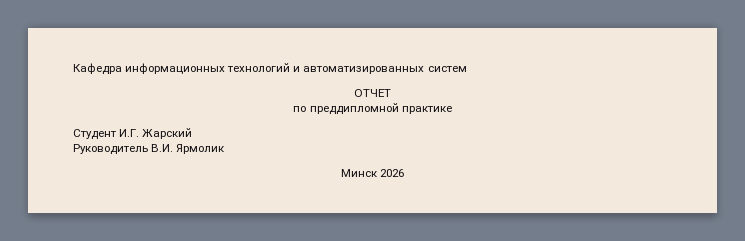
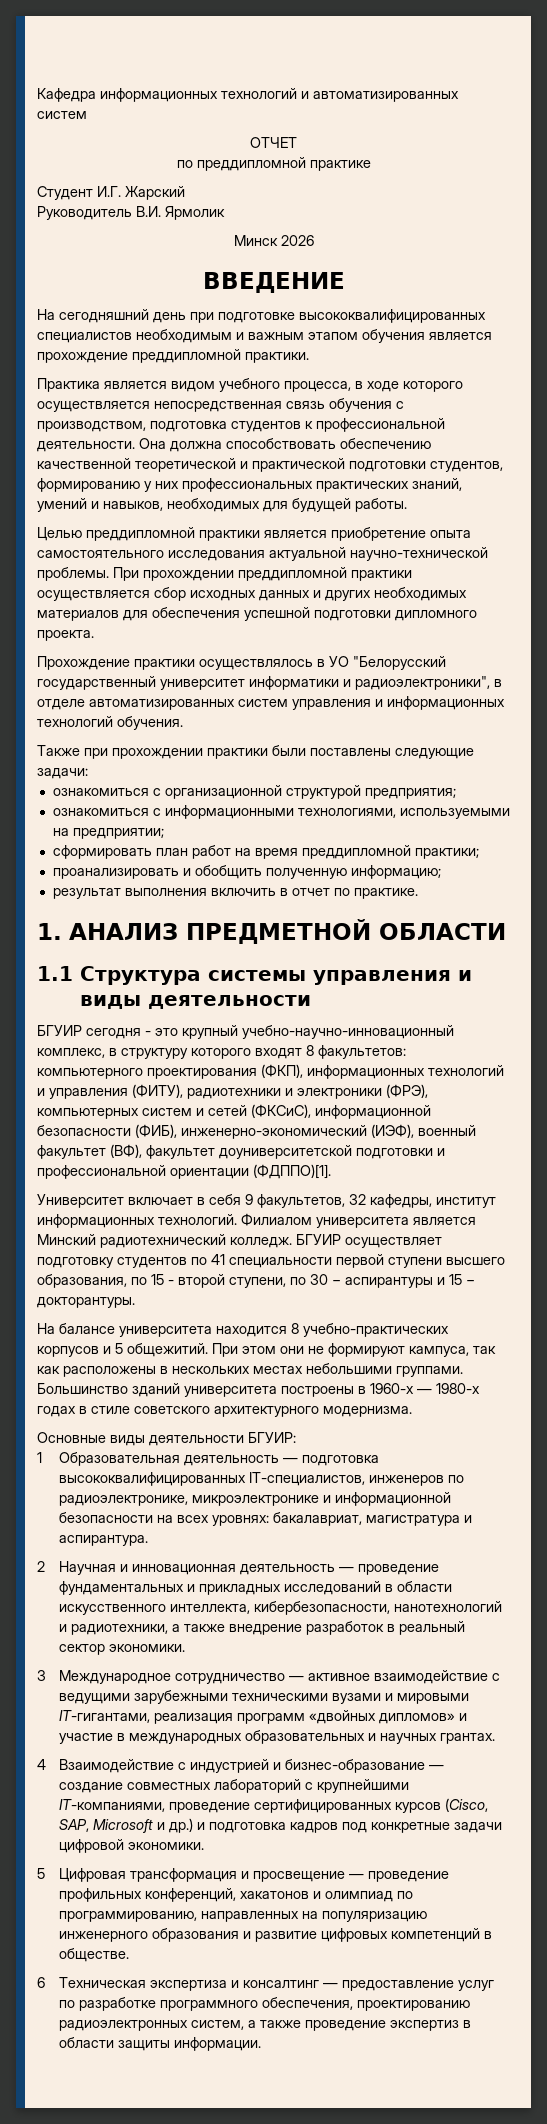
(405, 173) none -> [202,272,345,293] [37,309,486,323] [37,329,492,343] [37,349,309,363] [37,378,463,392] [37,398,404,412] [37,418,445,432] [37,438,431,452] [37,458,503,472] [37,478,462,492] [37,498,407,512] [37,527,471,541] [37,547,488,561] [37,567,412,581] [37,587,467,601] [37,607,477,621] [37,630,94,641] [37,656,446,670] [37,676,502,690] [37,696,505,710] [37,716,183,730] [37,745,474,759] [37,768,88,779] [52,785,456,799] [52,805,510,819] [52,828,164,839] [52,845,479,859] [52,865,441,879] [52,888,418,899] [37,919,507,944] [37,966,473,985] [80,995,312,1009] [37,1025,454,1039] [37,1045,406,1059] [37,1064,504,1079] [37,1084,428,1099] [37,1104,431,1119] [37,1124,476,1139] [37,1144,445,1159] [37,1164,331,1179] [37,1194,496,1208] [37,1213,476,1228] [37,1234,442,1248] [37,1254,505,1268] [37,1274,475,1288] [37,1297,135,1308] [37,1323,449,1337] [37,1343,496,1357] [37,1363,463,1377] [37,1383,480,1397] [37,1406,412,1417] [37,1432,296,1446] [37,1452,380,1466] [59,1472,465,1486] [59,1492,452,1506] [59,1512,473,1526] [59,1535,149,1546] [37,1561,440,1575] [59,1581,453,1595] [59,1601,503,1615] [59,1621,466,1635] [59,1644,186,1655] [37,1670,501,1684] [59,1690,470,1704] [59,1710,468,1724] [59,1730,496,1744] [37,1759,445,1773] [59,1779,410,1793] [59,1798,489,1813] [59,1818,503,1833] [59,1839,205,1853] [37,1868,450,1882] [59,1888,414,1902] [59,1911,428,1922] [59,1928,493,1942] [59,1948,130,1962] [37,1977,495,1991] [59,1997,471,2011] [59,2020,472,2031] [59,2037,262,2051] // ВВЕДЕНИЕ // На сегодняшний день при подготовке высококвалифицированных специалистов необходимым и важным этапом обучения является прохождение преддипломной практики. // Практика является видом учебного процесса, в ходе которого осуществляется непосредственная связь обучения с производством, подготовка студентов к профессиональной деятельности. Она должна способствовать обеспечению качественной теоретической и практической подготовки студентов, формированию у них профессиональных практических знаний, умений и навыков, необходимых для будущей работы. // Целью преддипломной практики является приобретение опыта самостоятельного исследования актуальной научно-технической проблемы. При прохождении преддипломной практики осуществляется сбор исходных данных и других необходимых материалов для обеспечения успешной подготовки дипломного проекта. // Прохождение практики осуществлялось в УО "Белорусский государственный университет информатики и радиоэлектроники", в отделе автоматизированных систем управления и информационных технологий обучения. // Также при прохождении практики были поставлены следующие задачи: // ознакомиться с организационной структурой предприятия; // ознакомиться с информационными технологиями, используемыми на предприятии; // сформировать план работ на время преддипломной практики; // проанализировать и обобщить полученную информацию; // результат выполнения включить в отчет по практике. // 1. АНАЛИЗ ПРЕДМЕТНОЙ ОБЛАСТИ // 1.1 Структура системы управления и виды деятельности // БГУИР сегодня - это крупный учебно-научно-инновационный комплекс, в структуру которого входят 8 факультетов: компьютерного проектирования (ФКП), информационных технологий и управления (ФИТУ), радиотехники и электроники (ФРЭ), компьютерных систем и сетей (ФКСиС), информационной безопасности (ФИБ), инженерно-экономический (ИЭФ), военный факультет (ВФ), факультет доуниверситетской подготовки и профессиональной ориентации (ФДППО)[1]. // Университет включает в себя 9 факультетов, 32 кафедры, институт информационных технологий. Филиалом университета является Минский радиотехнический колледж. БГУИР осуществляет подготовку студентов по 41 специальности первой ступени высшего образования, по 15 - второй ступени, по 30 − аспирантуры и 15 − докторантуры. // На балансе университета находится 8 учебно-практических корпусов и 5 общежитий. При этом они не формируют кампуса, так как расположены в нескольких местах небольшими группами. Большинство зданий университета построены в 1960-х — 1980-х годах в стиле советского архитектурного модернизма. // Основные виды деятельности БГУИР: // 1 Образовательная деятельность — подготовка высококвалифицированных IT-специалистов, инженеров по радиоэлектронике, микроэлектронике и информационной безопасности на всех уровнях: бакалавриат, магистратура и аспирантура. // 2 Научная и инновационная деятельность — проведение фундаментальных и прикладных исследований в области искусственного интеллекта, кибербезопасности, нанотехнологий и радиотехники, а также внедрение разработок в реальный сектор экономики. // 3 Международное сотрудничество — активное взаимодействие с ведущими зарубежными техническими вузами и мировыми IT-гигантами, реализация программ «двойных дипломов» и участие в международных образовательных и научных грантах. // 4 Взаимодействие с индустрией и бизнес-образование — создание совместных лабораторий с крупнейшими IT-компаниями, проведение сертифицированных курсов (Cisco, SAP, Microsoft и др.) и подготовка кадров под конкретные задачи цифровой экономики. // 5 Цифровая трансформация и просвещение — проведение профильных конференций, хакатонов и олимпиад по программированию, направленных на популяризацию инженерного образования и развитие цифровых компетенций в обществе. // 6 Техническая экспертиза и консалтинг — предоставление услуг по разработке программного обеспечения, проектированию радиоэлектронных систем, а также проведение экспертиз в области защиты информации.

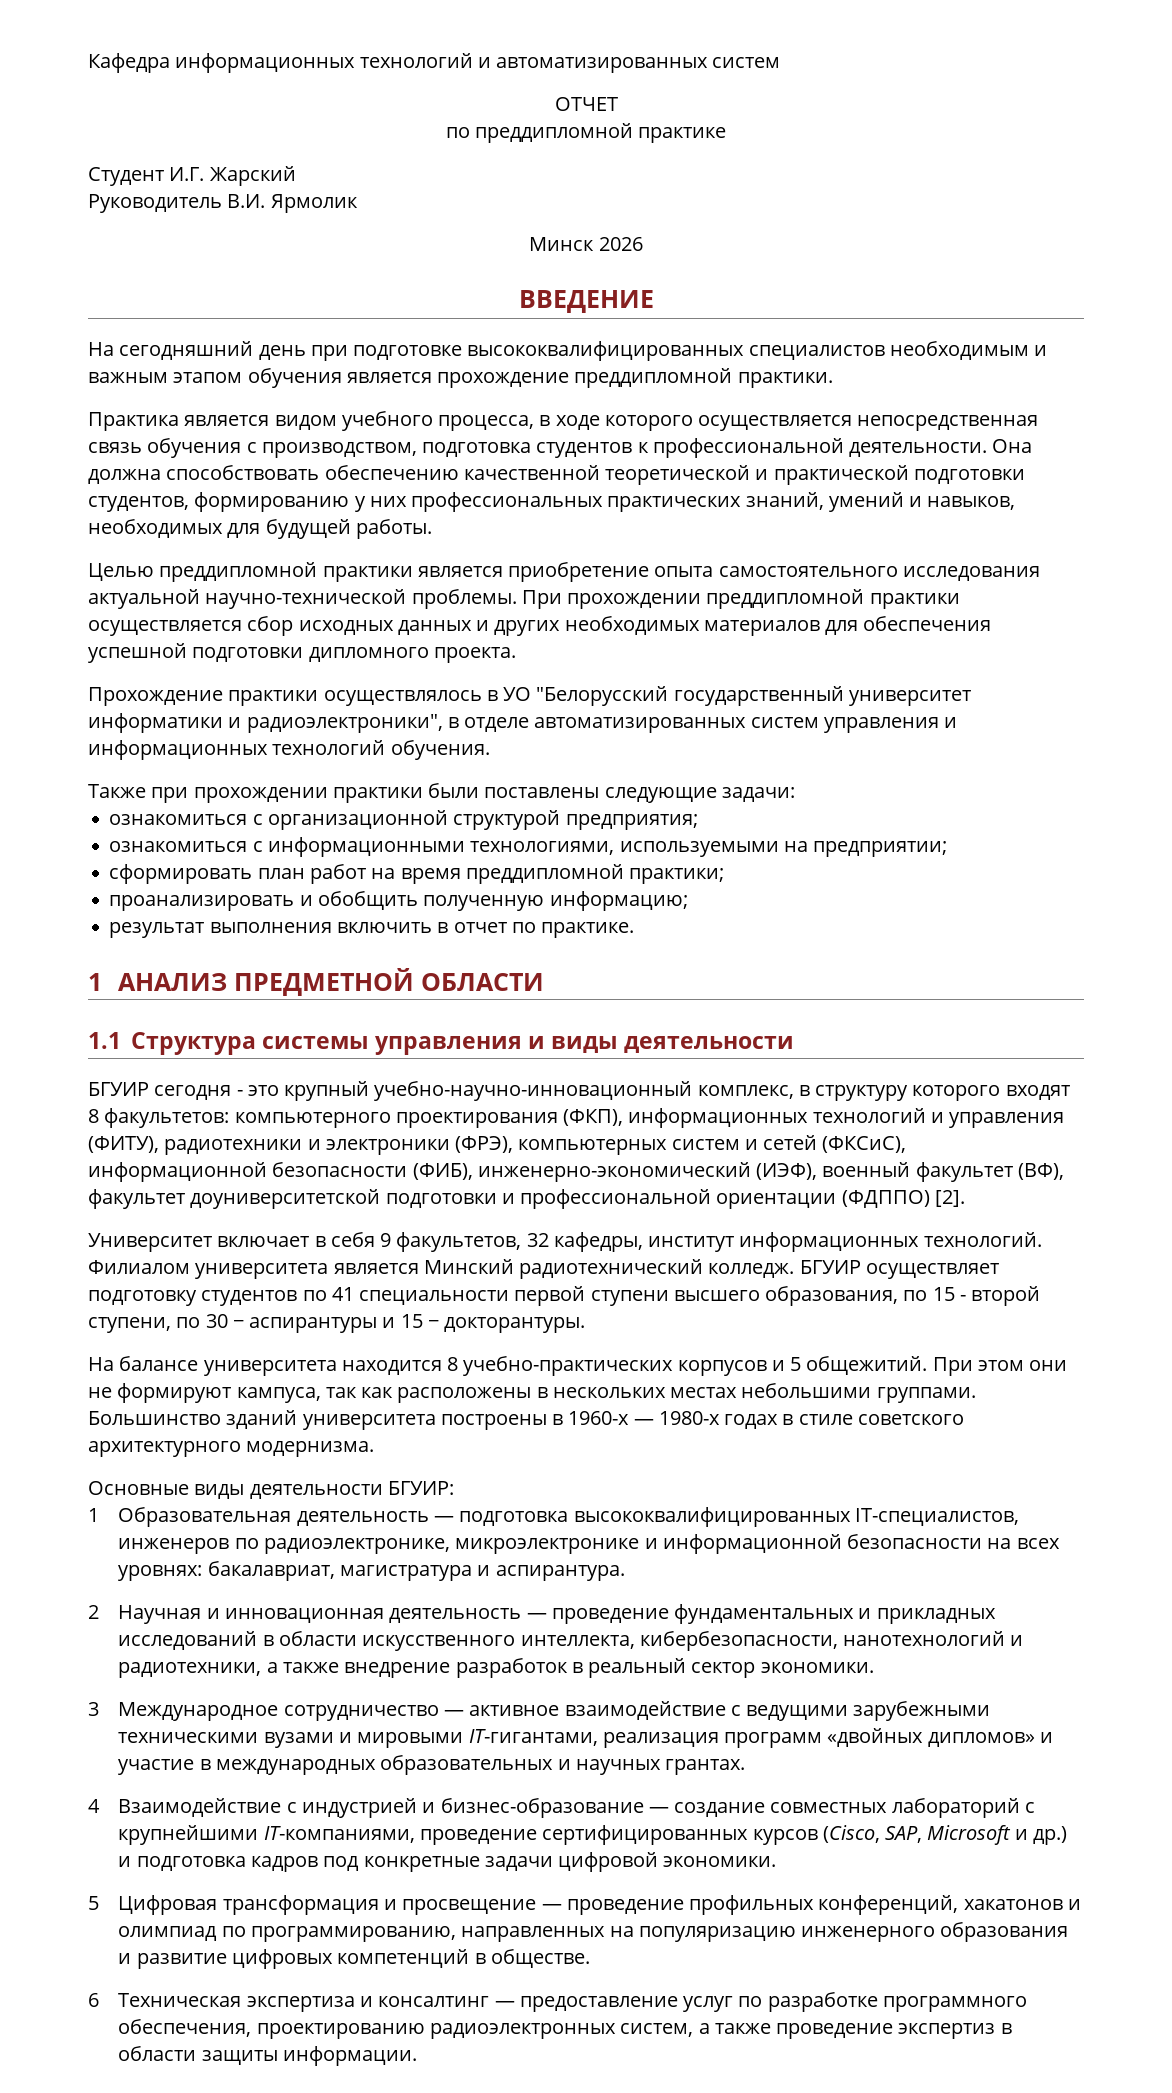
[37,923,62,940] 1. -> [88,973,102,991] 1
[253,1164,331,1179] (ФДППО)[1]. -> [841,1190,965,1208] (ФДППО) [2].

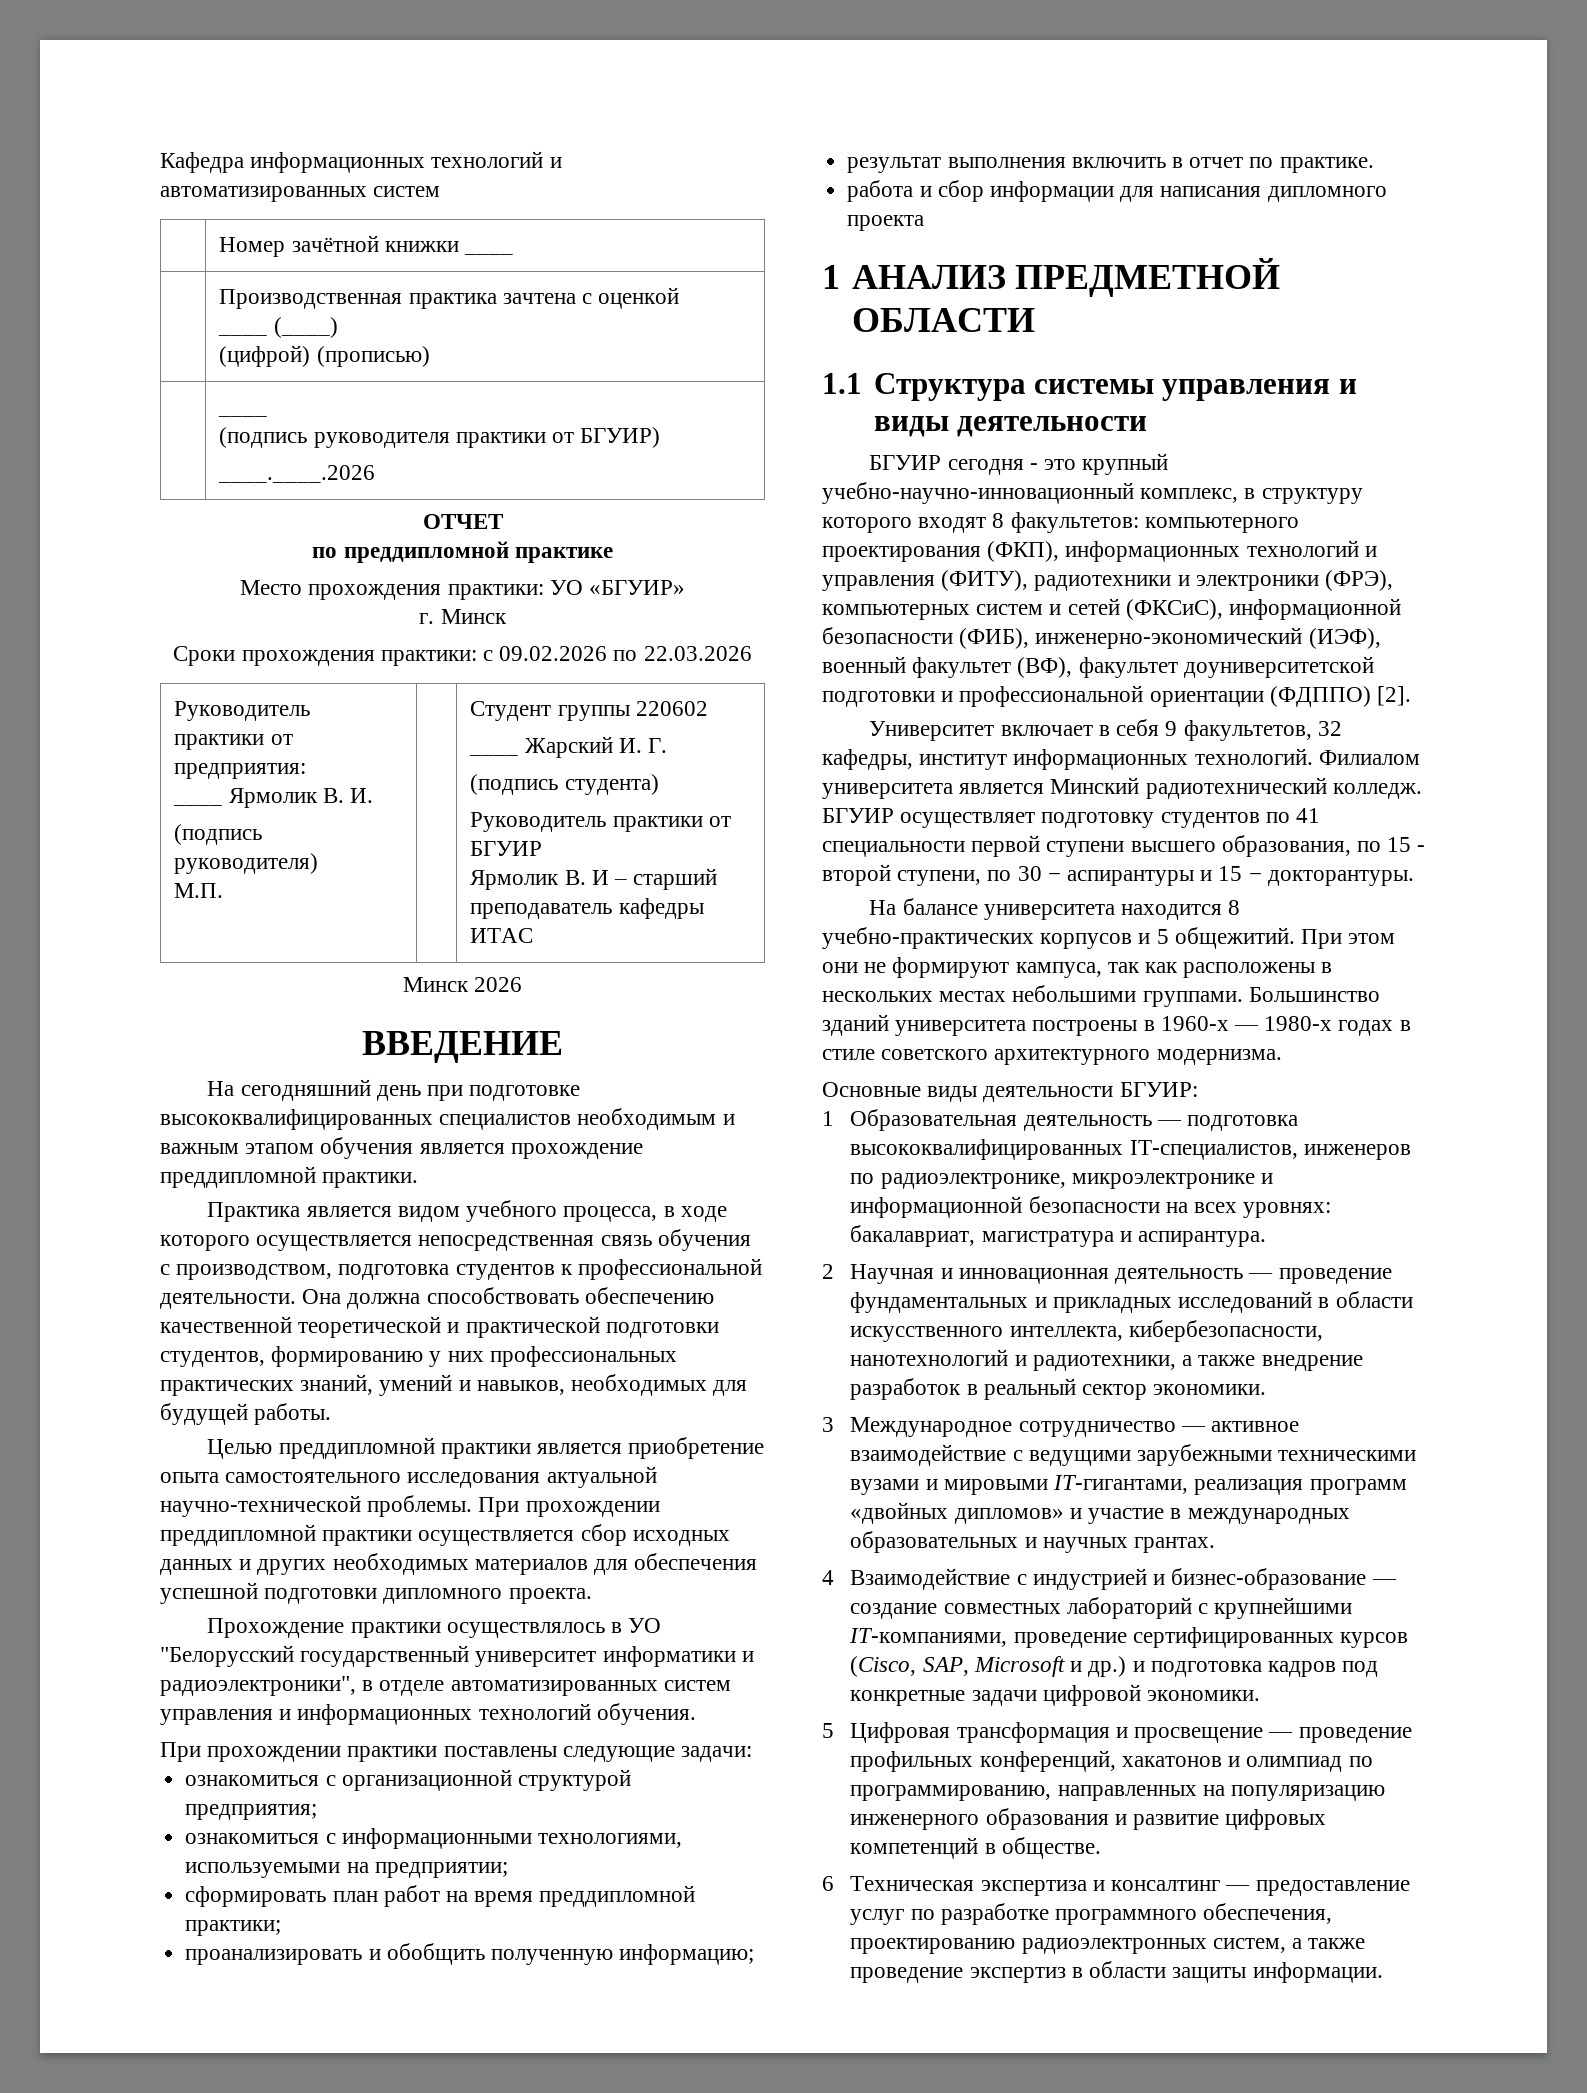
[554,97,618,111] [445,123,727,143] [88,166,296,186] [88,194,358,213] // ОТЧЕТ // по преддипломной практике // Студент И.Г. Жарский // Руководитель В.И. Ярмолик -> [219,235,459,257] [464,252,514,255] [219,287,680,309] [218,317,338,338] [219,345,430,367] [218,414,268,417] [219,427,661,448] [218,465,376,483] [422,514,503,529] [312,541,613,563] [240,580,685,600] [419,609,507,624] [173,646,752,666] [174,701,311,721] [174,734,293,750] [174,763,307,779] [173,788,374,808] [174,824,263,845] [174,853,319,874] [174,883,224,898] [470,701,708,721] [469,736,668,758] [470,774,659,795] [470,812,731,832] [470,841,543,856] [470,868,718,890] [470,898,704,919] [470,928,534,943] // | Номер зачётной книжки ____ // | Производственная практика зачтена с оценкой // ____ (____) // (цифрой) (прописью) // | ____ // (подпись руководителя практики от БГУИР) // ____.____.2026 // ОТЧЕТ // по преддипломной практике // Место прохождения практики: УО «БГУИР» // г. Минск // Сроки прохождения практики: с 09.02.2026 по 22.03.2026 // Руководитель практики от предприятия: // ____ Ярмолик В. И. // (подпись руководителя) // М.П. | | Студент группы 220602 // ____ Жарский И. Г. // (подпись студента) // Руководитель практики от БГУИР // Ярмолик В. И – старший преподаватель кафедры ИТАС
[88,784,189,803] Также при -> [160,1742,201,1762] При
[428,783,480,798] были -> (438, 1754) none
(635, 930) none -> [847,180,1387,202] [847,215,925,231] // работа и сбор информации для написания дипломного проекта

